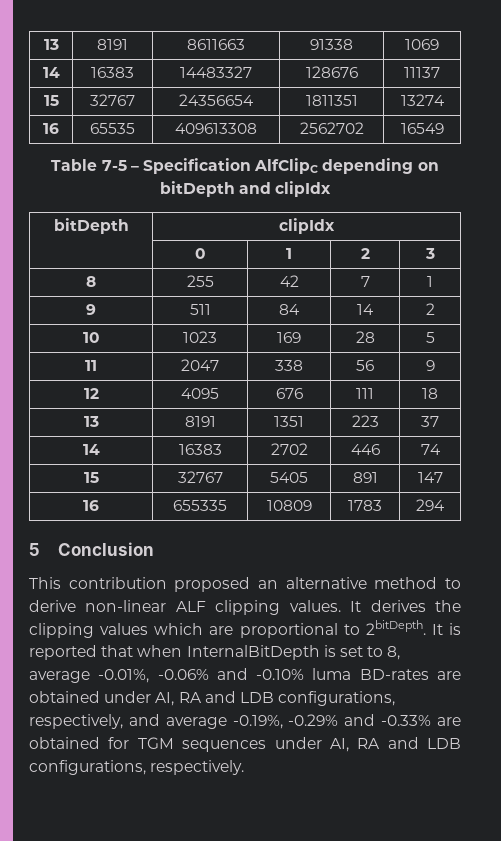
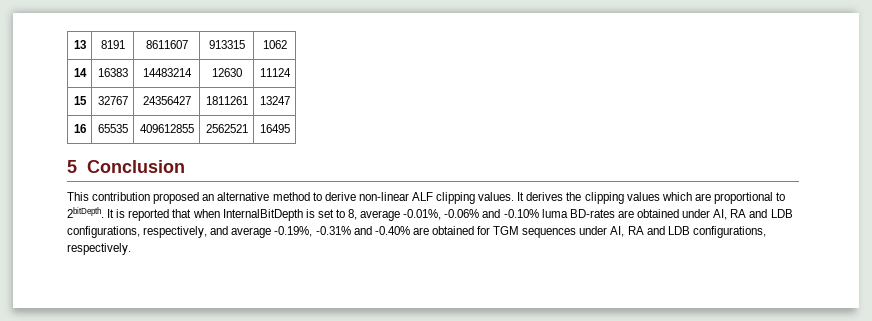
[43,39,59,50] [97,39,128,50] [187,39,245,50] [310,39,353,50] [405,39,439,50] [42,67,60,78] [91,67,134,78] [180,66,252,78] [305,66,358,78] [404,67,440,78] [43,95,59,106] [90,94,135,106] [179,94,254,106] [305,95,358,106] [400,94,445,106] 13 | 8191 | 8611663 | 91338 | 1069 // 14 | 16383 | 14483327 | 128676 | 11137 // 15 | 32767 | 24356654 | 1811351 | 13274 -> [73,40,86,49] [100,40,125,49] [145,40,188,49] [208,40,245,49] [262,40,287,49] [73,68,87,77] [97,68,128,77] [142,68,192,77] [211,68,242,77] [259,68,291,77] [73,96,87,105] [97,96,128,105] [142,96,191,105] [205,96,248,105] [259,96,290,105] 13 | 8191 | 8611607 | 913315 | 1062 // 14 | 16383 | 14483214 | 12630 | 11124 // 15 | 32767 | 24356427 | 1811261 | 13247
[175,123,257,134] [299,122,364,134] [400,123,444,134] [51,158,439,174] [159,181,332,197] [53,218,129,234] [279,218,335,234] [194,248,206,259] [286,248,292,259] [360,248,370,259] [424,248,435,259] [86,276,96,287] [186,275,214,287] [279,275,299,287] [360,276,370,287] [427,276,433,287] [86,304,96,315] [189,304,211,315] [279,304,300,315] [357,304,374,315] [425,303,435,315] [82,332,100,343] [183,331,217,343] [277,332,301,343] [355,331,375,343] [425,332,435,343] [85,360,97,371] [181,359,219,371] [275,360,303,371] [356,360,374,371] [425,360,435,371] [83,388,99,399] [181,388,219,399] [275,388,303,399] [356,388,374,399] [422,388,438,399] [83,416,99,427] [184,416,216,427] [274,416,304,427] [351,415,379,427] [421,416,439,427] [82,444,100,455] [178,444,222,455] [270,443,308,455] [350,444,380,455] [420,444,441,455] [83,472,99,483] [177,471,223,483] [270,472,308,483] [352,472,378,483] [417,472,443,483] [83,500,99,511] [173,500,227,511] [266,500,312,511] [348,500,382,511] [416,499,445,511] 409613308 | 2562702 | 16549 // Table 7-5 – Specification AlfClipC depending on bitDepth and clipIdx // bitDepth | clipIdx // | 0 | 1 | 2 | 3 // 8 | 255 | 42 | 7 | 1 // 9 | 511 | 84 | 14 | 2 // 10 | 1023 | 169 | 28 | 5 // 11 | 2047 | 338 | 56 | 9 // 12 | 4095 | 676 | 111 | 18 // 13 | 8191 | 1351 | 223 | 37 // 14 | 16383 | 2702 | 446 | 74 // 15 | 32767 | 5405 | 891 | 147 // 16 | 655335 | 10809 | 1783 | 294 -> [139,124,194,133] [205,124,248,133] [259,124,290,133] 409612855 | 2562521 | 16495
[288,714,432,726] -0.29% and -0.33% -> [315,226,410,235] -0.31% and -0.40%

